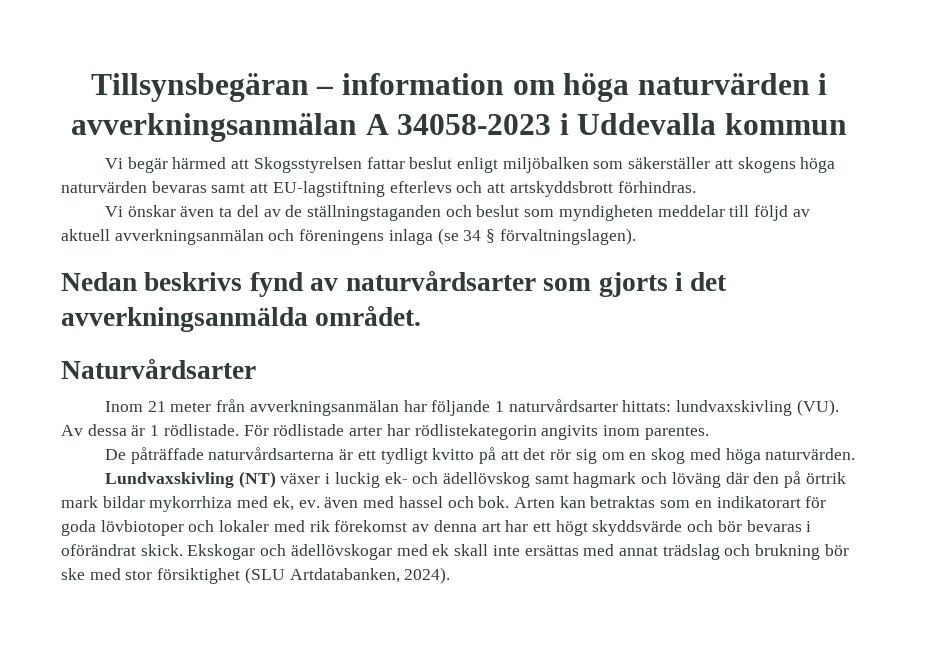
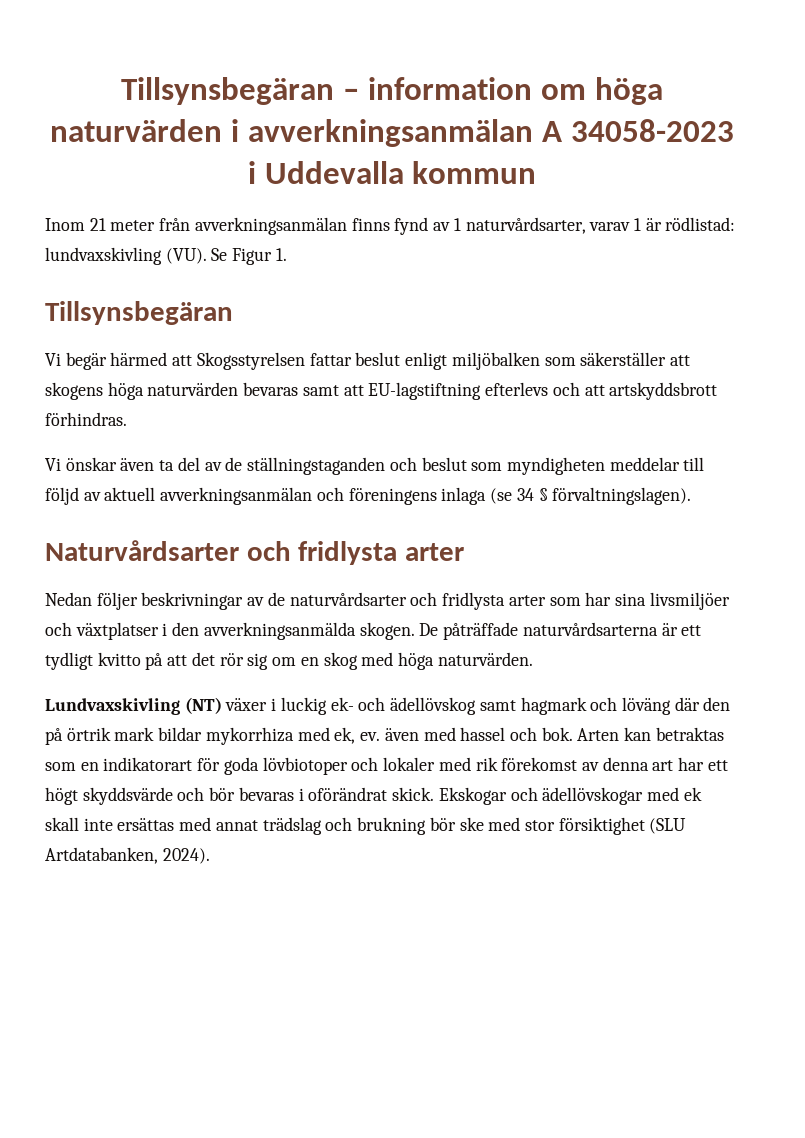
(847, 124) none -> [45,217,736,235] [45,247,287,265] [45,301,233,325] // Inom 21 meter från avverkningsanmälan finns fynd av 1 naturvårdsarter, varav 1 är rödlistad: lundvaxskivling (VU). Se Figur 1. // Tillsynsbegäran
[61,270,728,297] [61,305,422,332] [61,358,256,379] [104,399,839,416] [61,424,709,440] Nedan beskrivs fynd av naturvårdsarter som gjorts i det avverkningsanmälda området. // Naturvårdsarter // Inom 21 meter från avverkningsanmälan har följande 1 naturvårdsarter hittats: lundvaxskivling (VU). Av dessa är 1 rödlistade. För rödlistade arter har rödlistekategorin angivits inom parentes. // -> [45,540,465,565] [45,592,730,610] [45,622,415,640] Naturvårdsarter och fridlysta arter // Nedan följer beskrivningar av de naturvårdsarter och fridlysta arter som har sina livsmiljöer och växtplatser i den avverkningsanmälda skogen.

